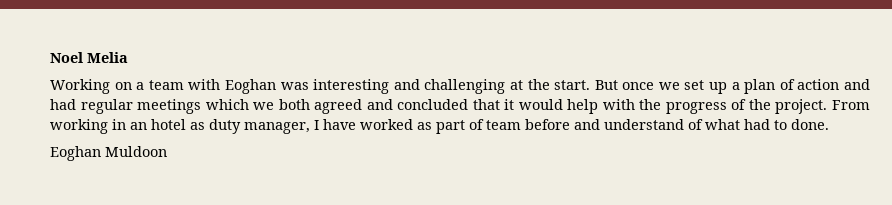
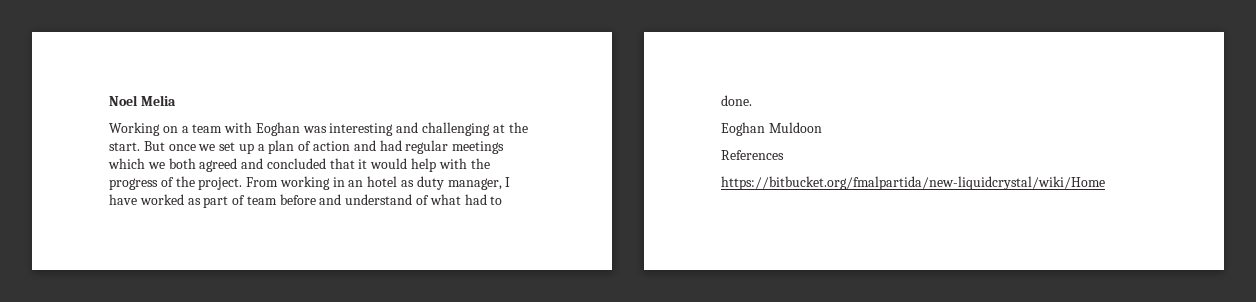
(167, 151) none -> [721,150,784,160] [721,176,1105,190] // References // https://bitbucket.org/fmalpartida/new-liquidcrystal/wiki/Home

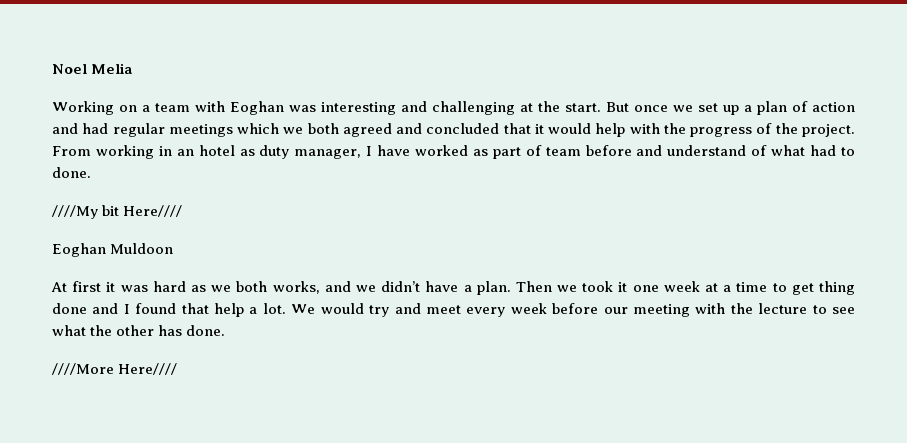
(752, 100) none -> [52,205,183,219] // ////My bit Here////
[721,150,784,160] [721,176,1105,190] References // https://bitbucket.org/fmalpartida/new-liquidcrystal/wiki/Home -> [51,281,856,295] [52,303,855,317] [52,325,226,336] [52,363,178,375] At first it was hard as we both works, and we didn’t have a plan. Then we took it one week at a time to get thing done and I found that help a lot. We would try and meet every week before our meeting with the lecture to see what the other has done. // ////More Here////

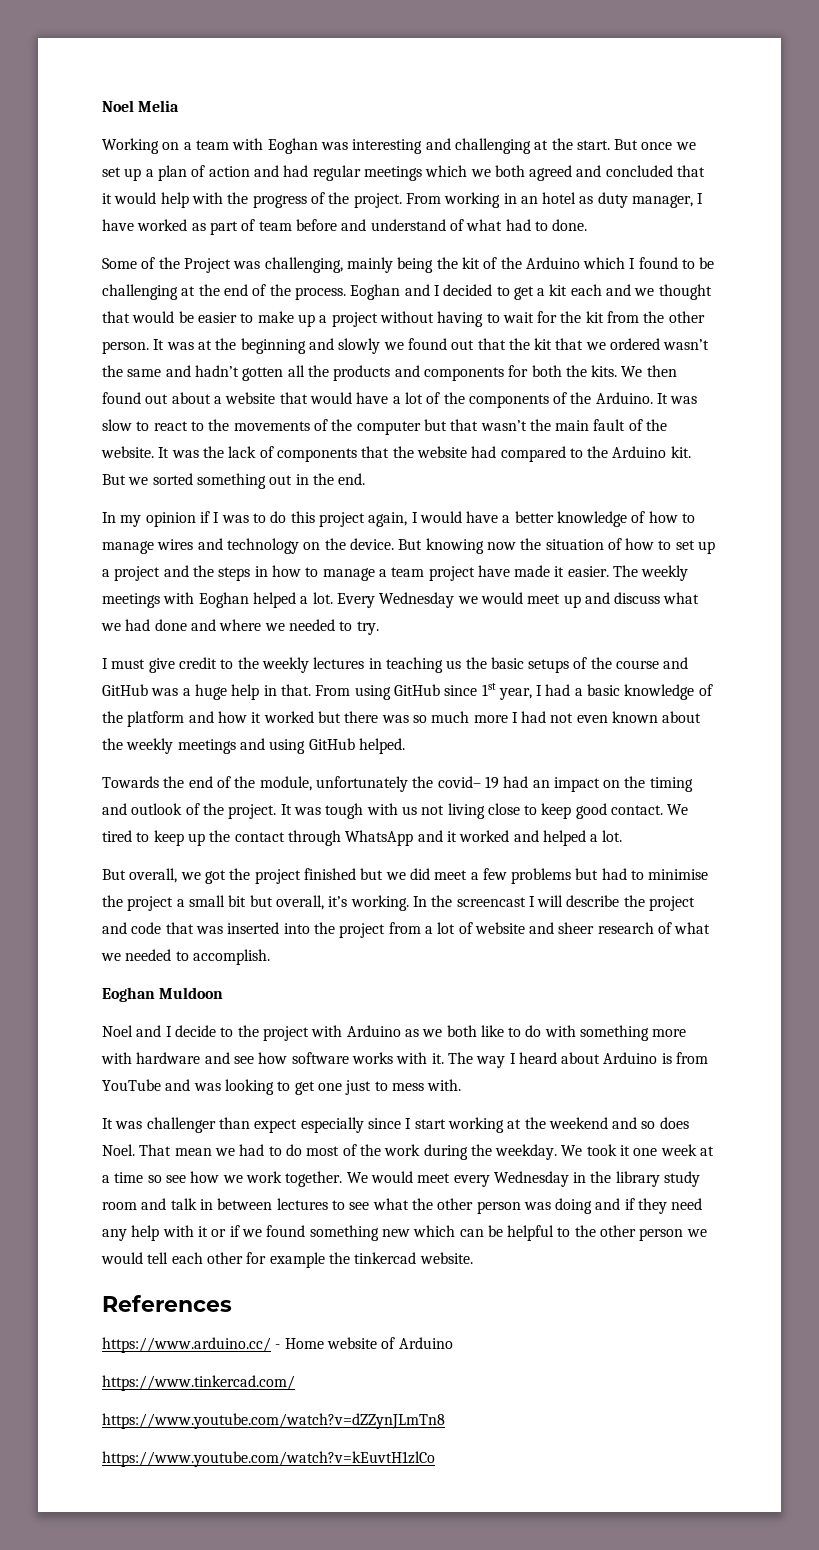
[52,205,183,219] [52,243,174,257] [51,281,578,295] ////My bit Here//// // Eoghan Muldoon // At first it was hard as we both works, and we didn’t have a plan. Then we -> [102,257,715,273] [102,284,712,300] [102,311,705,327] [102,338,710,354] [102,365,677,381] [102,392,698,408] [102,419,668,435] [101,446,691,462] [102,473,366,489] [102,511,696,527] [102,538,716,554] [102,565,689,581] [102,592,700,608] [101,619,379,635] [102,657,689,673] [102,683,713,700] [102,711,702,727] [102,738,405,754] [102,776,693,792] [102,803,689,819] [102,830,623,846] [102,868,709,884] [102,895,696,911] [102,922,711,938] [101,949,270,965] [102,987,224,1002] [102,1025,687,1041] [101,1052,709,1068] [102,1079,462,1095] [102,1117,689,1133] [102,1144,583,1160] Some of the Project was challenging, mainly being the kit of the Arduino which I found to be challenging at the end of the process. Eoghan and I decided to get a kit each and we thought that would be easier to make up a project without having to wait for the kit from the other person. It was at the beginning and slowly we found out that the kit that we ordered wasn’t the same and hadn’t gotten all the products and components for both the kits. We then found out about a website that would have a lot of the components of the Arduino. It was slow to react to the movements of the computer but that wasn’t the main fault of the website. It was the lack of components that the website had compared to the Arduino kit. But we sorted something out in the end. // In my opinion if I was to do this project again, I would have a better knowledge of how to manage wires and technology on the device. But knowing now the situation of how to set up a project and the steps in how to manage a team project have made it easier. The weekly meetings with Eoghan helped a lot. Every Wednesday we would meet up and discuss what we had done and where we needed to try. // I must give credit to the weekly lectures in teaching us the basic setups of the course and GitHub was a huge help in that. From using GitHub since 1st year, I had a basic knowledge of the platform and how it worked but there was so much more I had not even known about the weekly meetings and using GitHub helped. // Towards the end of the module, unfortunately the covid– 19 had an impact on the timing and outlook of the project. It was tough with us not living close to keep good contact. We tired to keep up the contact through WhatsApp and it worked and helped a lot. // But overall, we got the project finished but we did meet a few problems but had to minimise the project a small bit but overall, it’s working. In the screencast I will describe the project and code that was inserted into the project from a lot of website and sheer research of what we needed to accomplish. // Eoghan Muldoon // Noel and I decide to the project with Arduino as we both like to do with something more with hardware and see how software works with it. The way I heard about Arduino is from YouTube and was looking to get one just to mess with. // It was challenger than expect especially since I start working at the weekend and so does Noel. That mean we had to do most of the work during the weekday. We
[772,281,856,295] [52,303,808,317] to get thing done and I found that help a lot. We would try and meet every week before our meeting with the lecture -> [147,1171,701,1187] [102,1198,328,1210] so see how we work together. We would meet every Wednesday in the library study room and talk in between lectures
[158,325,226,336] [52,363,178,375] has done. // ////More Here//// -> [476,1198,703,1214] [102,1225,707,1241] [101,1252,473,1268] [102,1295,232,1312] [102,1337,453,1353] [102,1375,295,1391] [102,1413,445,1429] [102,1451,435,1467] person was doing and if they need any help with it or if we found something new which can be helpful to the other person we would tell each other for example the tinkercad website. // References // https://www.arduino.cc/ - Home website of Arduino // https://www.tinkercad.com/ // https://www.youtube.com/watch?v=dZZynJLmTn8 // https://www.youtube.com/watch?v=kEuvtH1zlCo

